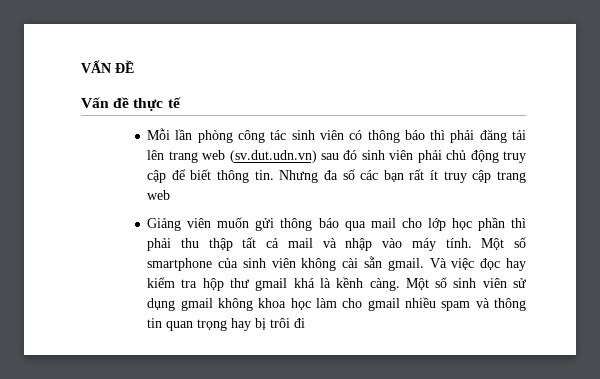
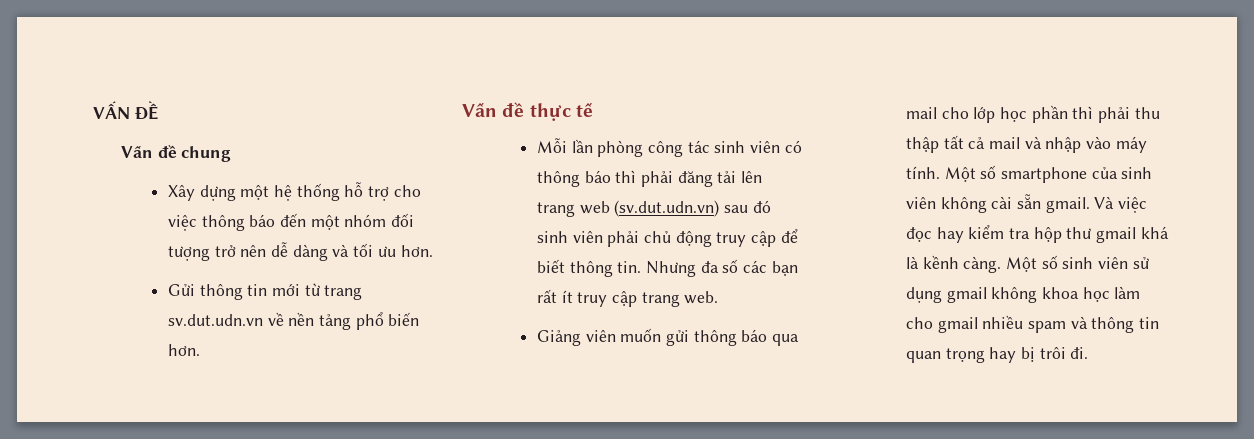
(134, 66) none -> [120,145,232,162] [167,182,421,201] [167,213,415,231] [167,242,433,261] [167,283,363,300] [167,312,420,330] [167,344,200,356] // Vấn đề chung // Xây dựng một hệ thống hỗ trợ cho việc thông báo đến một nhóm đối tượng trở nên dễ dàng và tối ưu hơn. // Gửi thông tin mới từ trang sv.dut.udn.vn về nền tảng phổ biến hơn.
[147,190,171,200] web -> [684,291,719,304] web.
[294,318,306,328] đi -> [1070,347,1089,359] đi.

